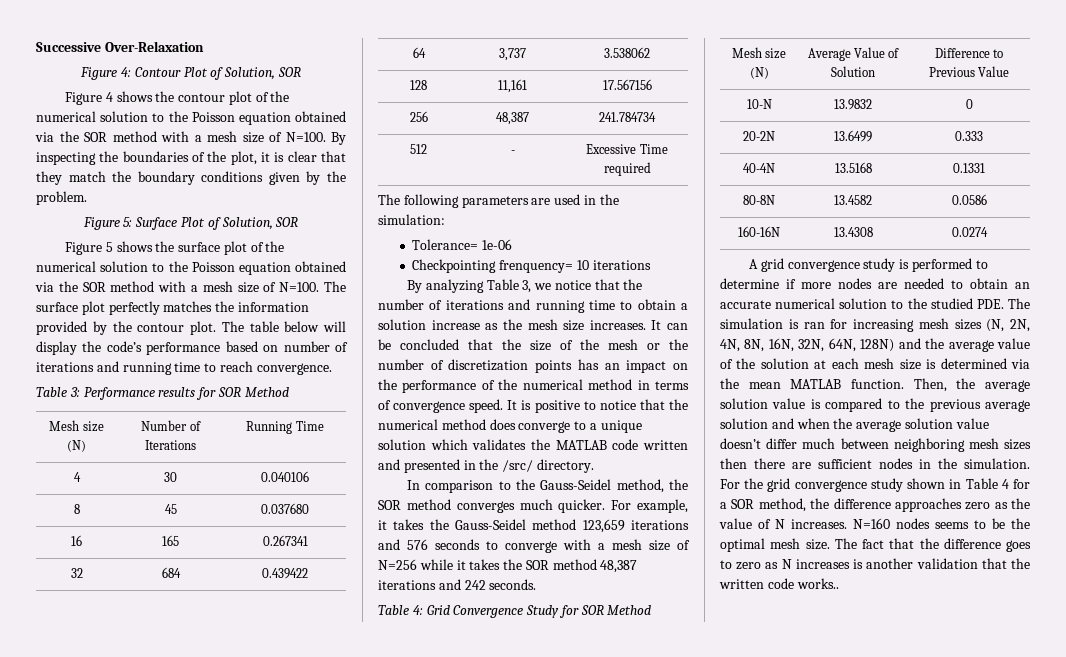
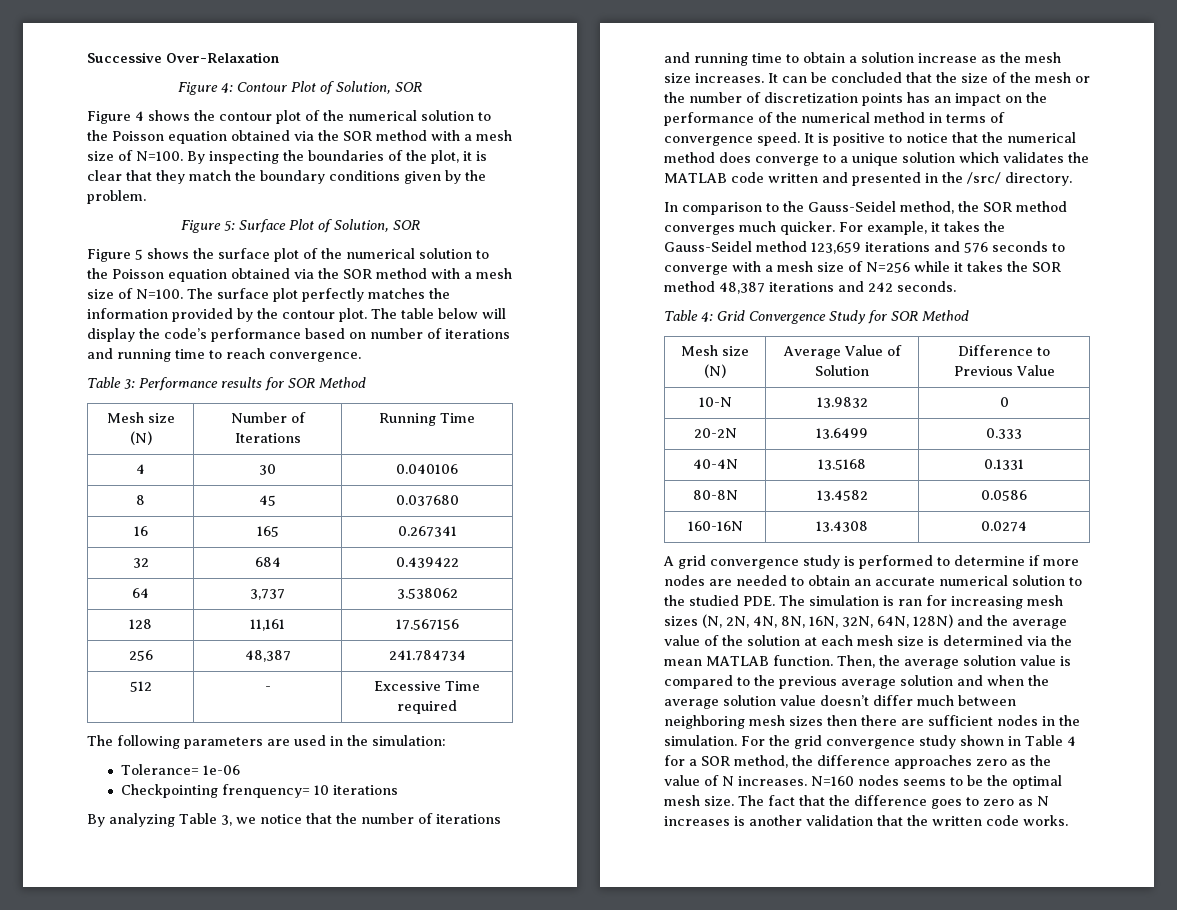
[796,578,839,589] works.. -> [1023,815,1068,826] works.

